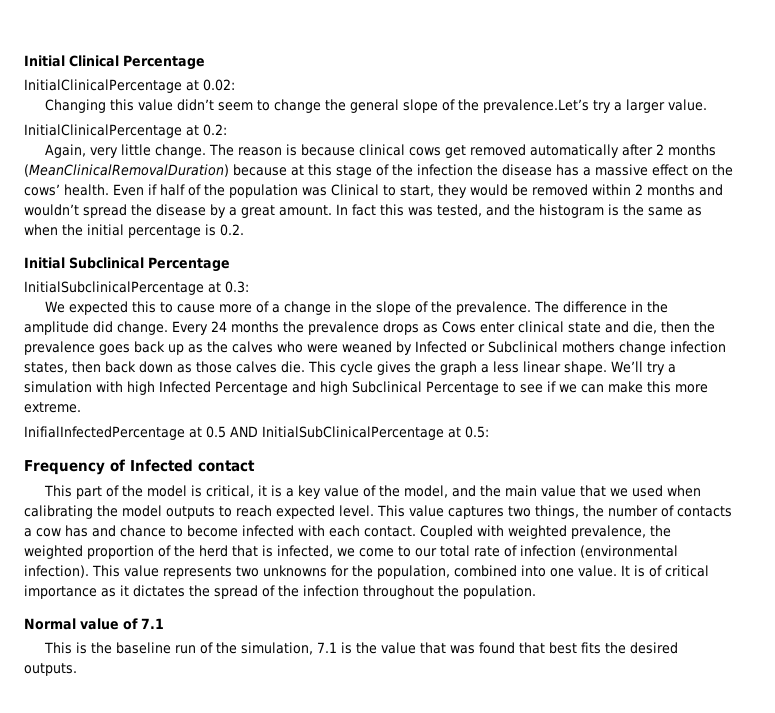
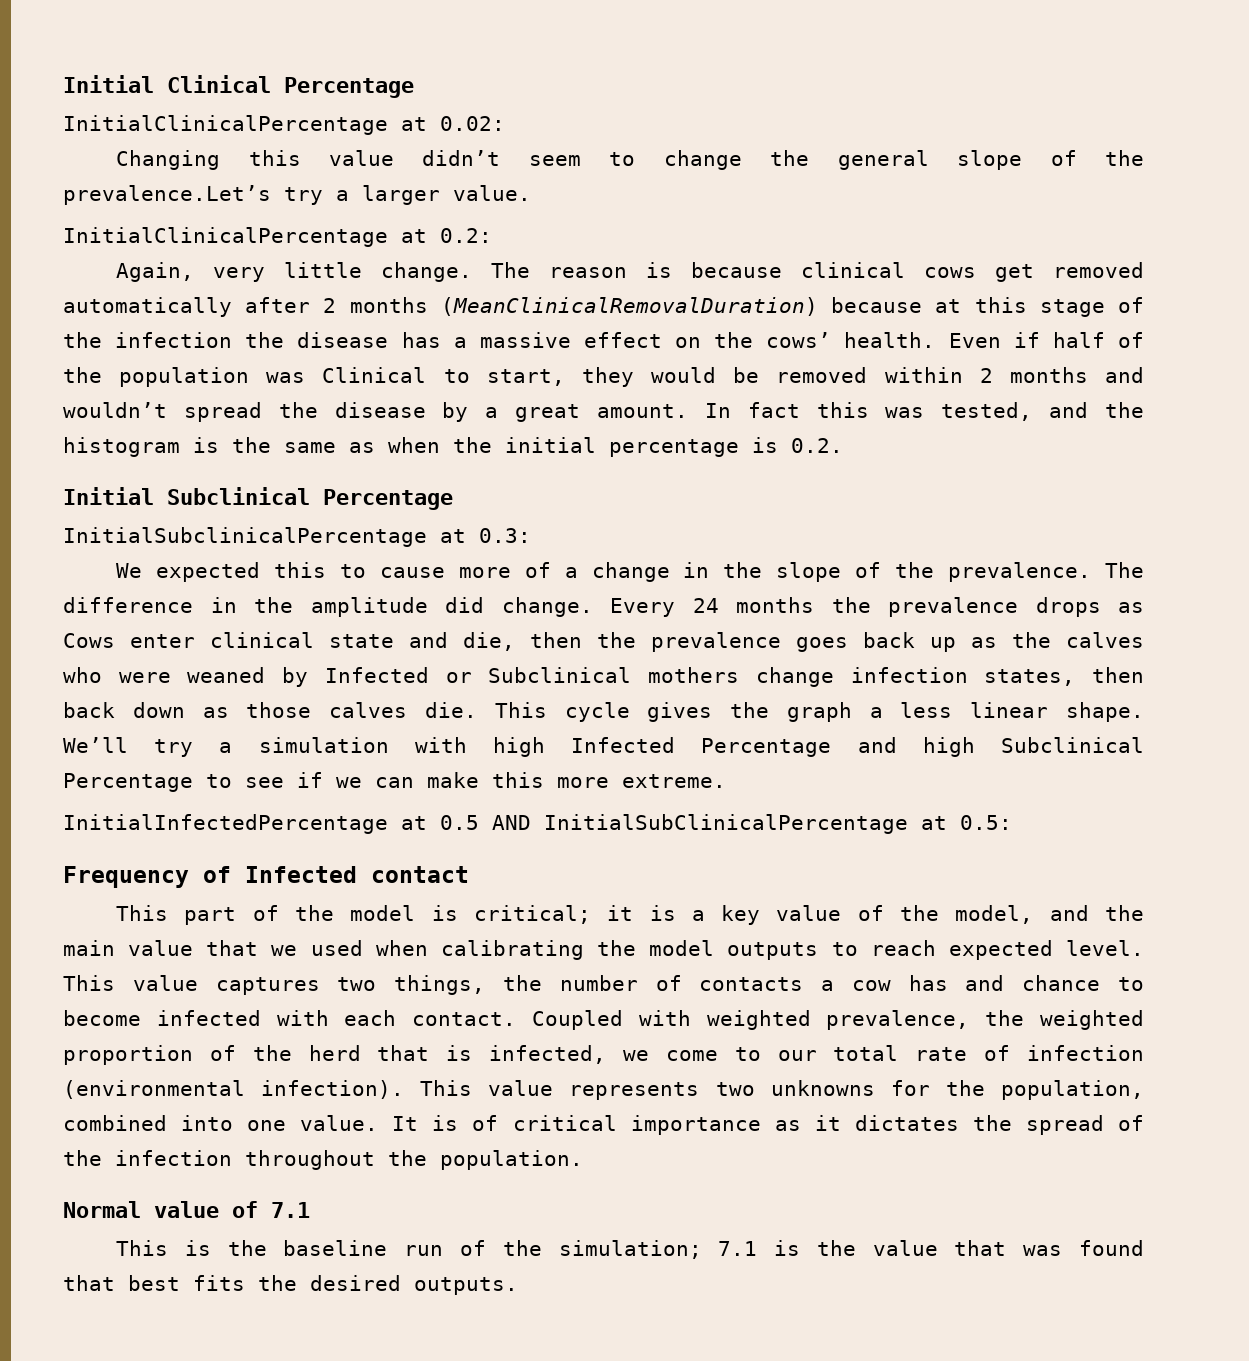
[24,426,185,440] InifialInfectedPercentage -> [63,814,388,834] InitialInfectedPercentage
[206,485,255,498] critical, -> [473,905,591,924] critical;
[241,642,314,655] simulation, -> [558,1240,702,1259] simulation;

